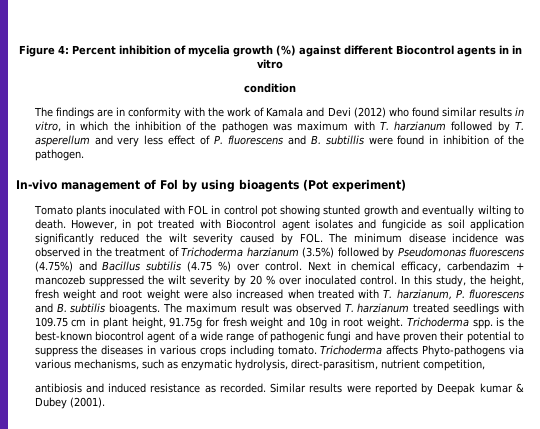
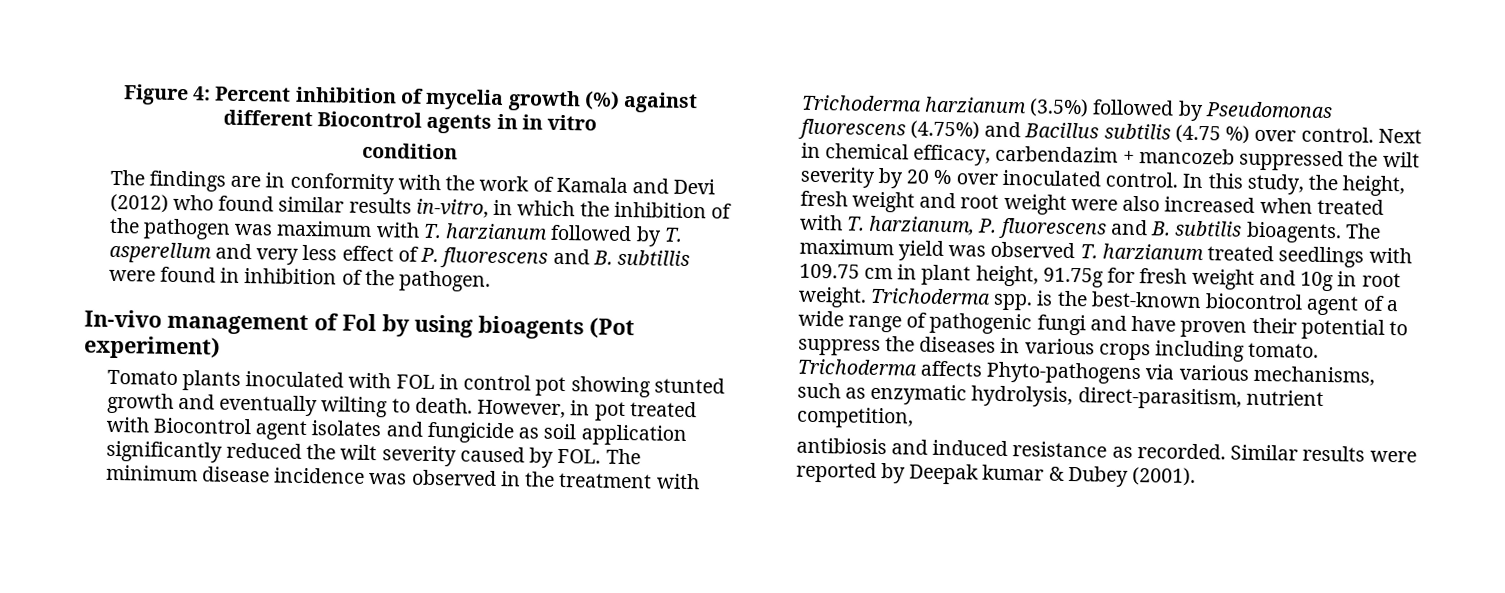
[514,107,524,116] [34,121,61,132] in vitro, -> [415,198,489,218] in-vitro,
[168,247,179,257] of -> [655,473,700,490] with
[240,303,269,313] result -> [897,240,944,261] yield

